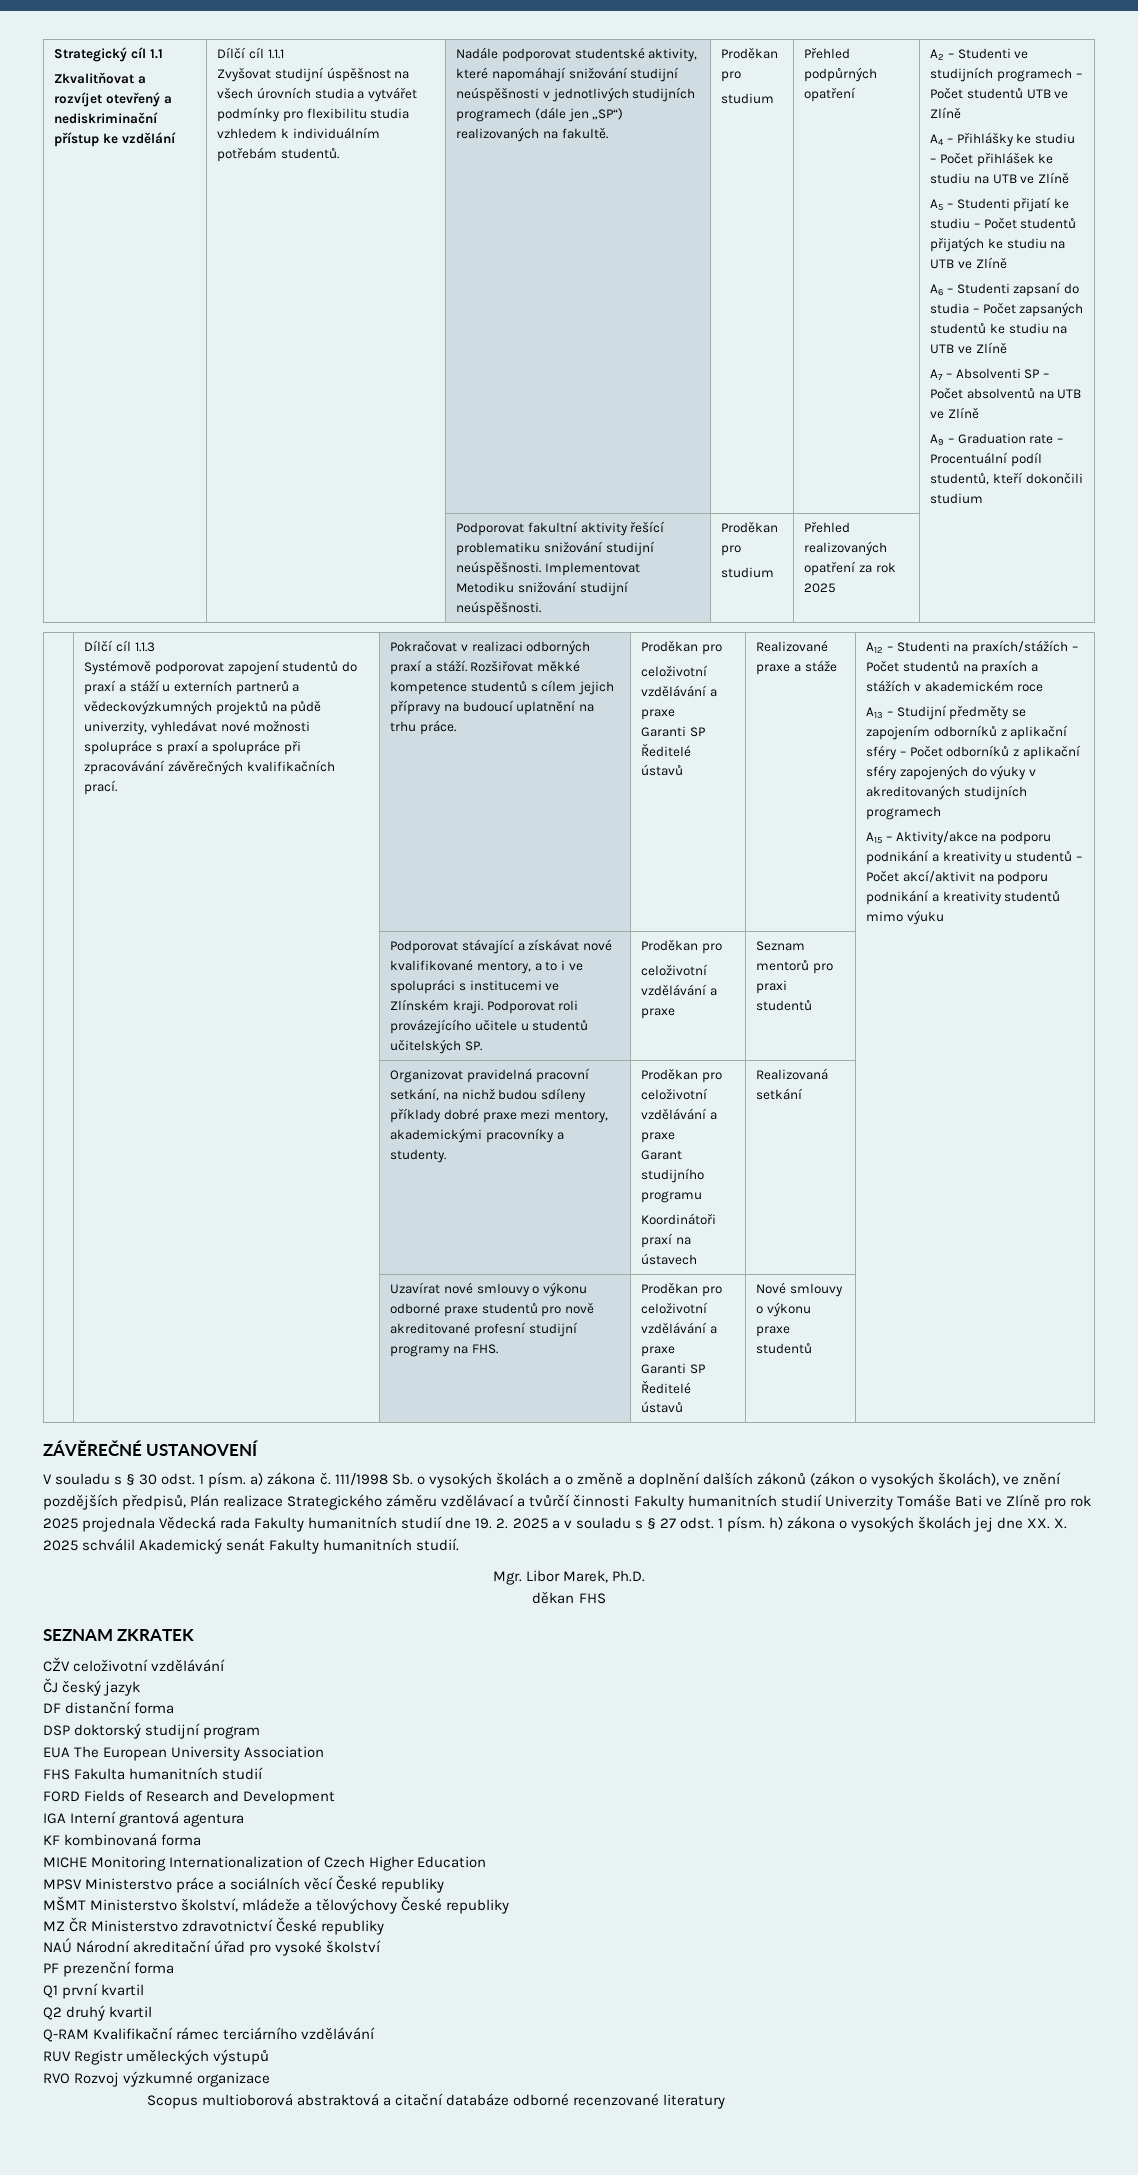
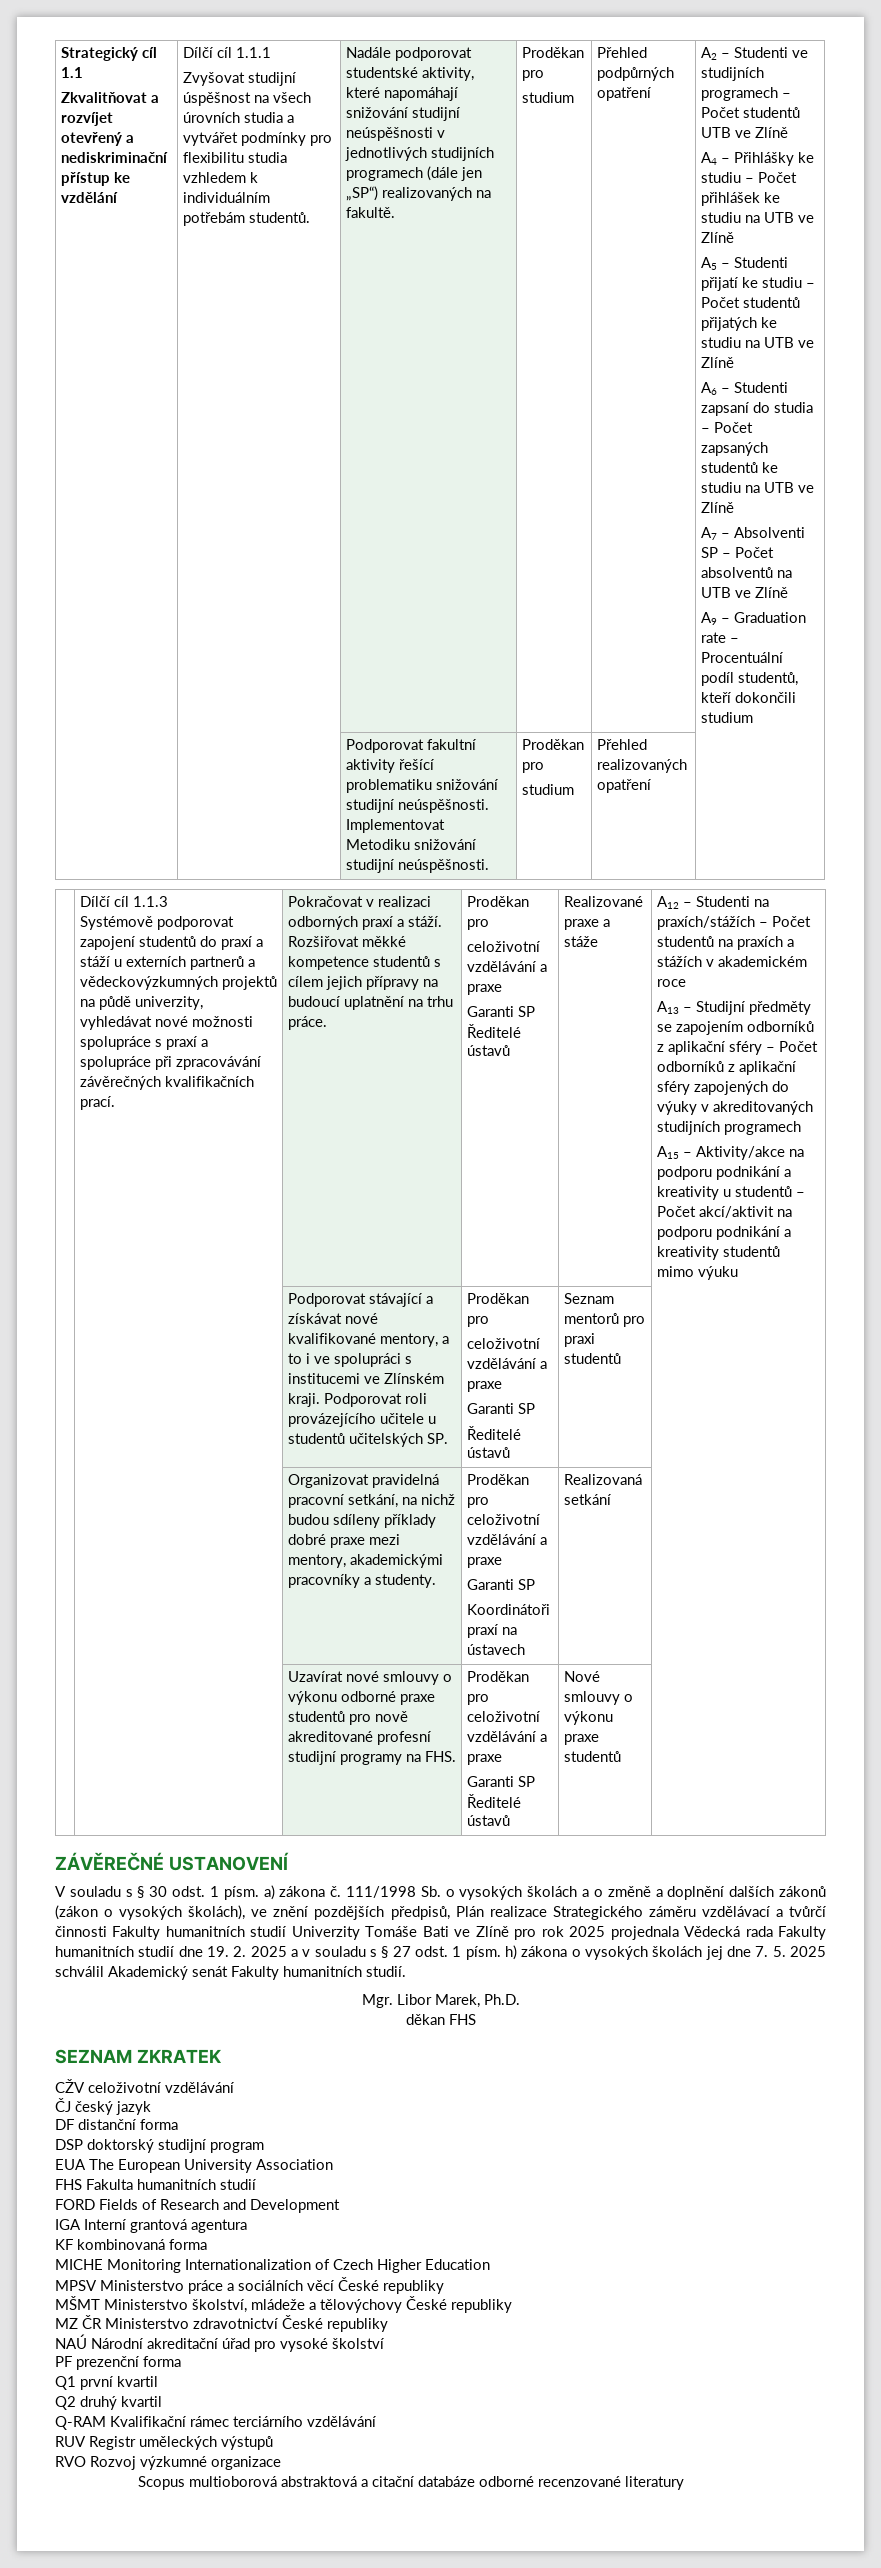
[858,562,896,573] [804,583,837,593] za rok 2025 -> (652, 786) none
(676, 1013) none -> [466,1403,535,1414] [466,1426,521,1440] [466,1447,510,1458] // Garanti SP // Ředitelé ústavů
[641,1150,683,1160] [641,1168,705,1183] [641,1191,703,1203] Garant studijního programu -> [466,1579,535,1590] Garanti SP
[1027,1518,1068,1529] XX. X. -> [755,1946,786,1957] 7. 5.

